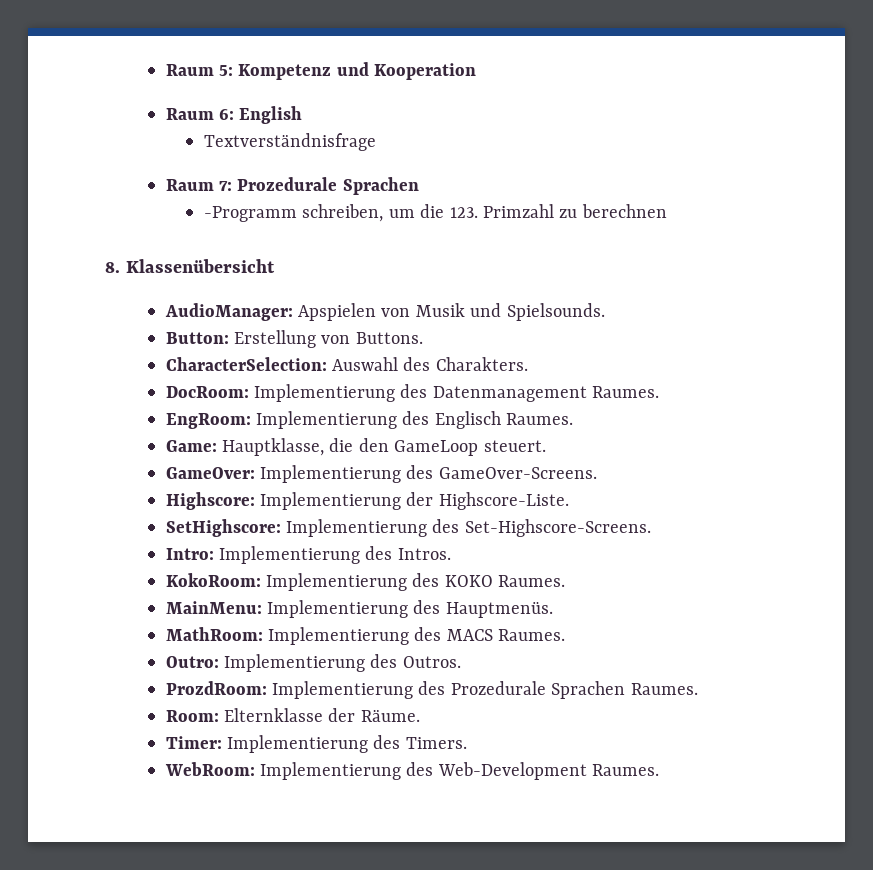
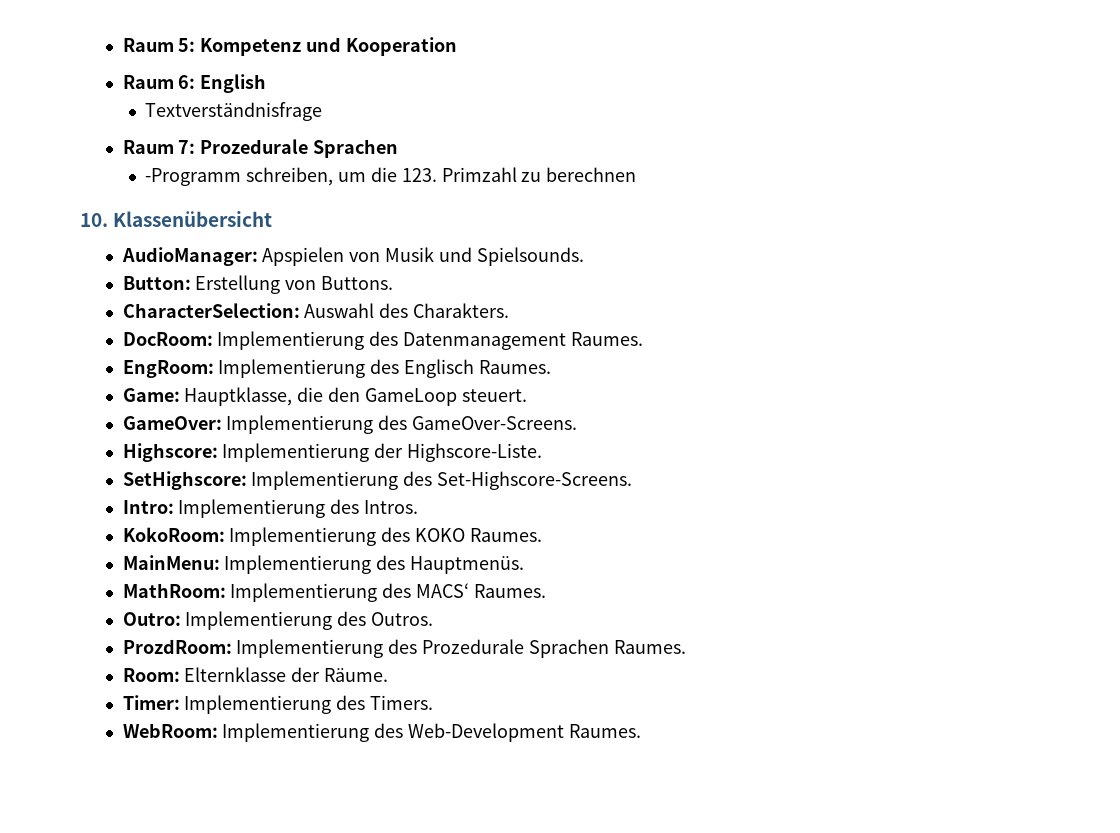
[105,262,120,273] 8. -> [80,213,108,227] 10.
[446,629,493,641] MACS -> [416,583,470,598] MACS‘

